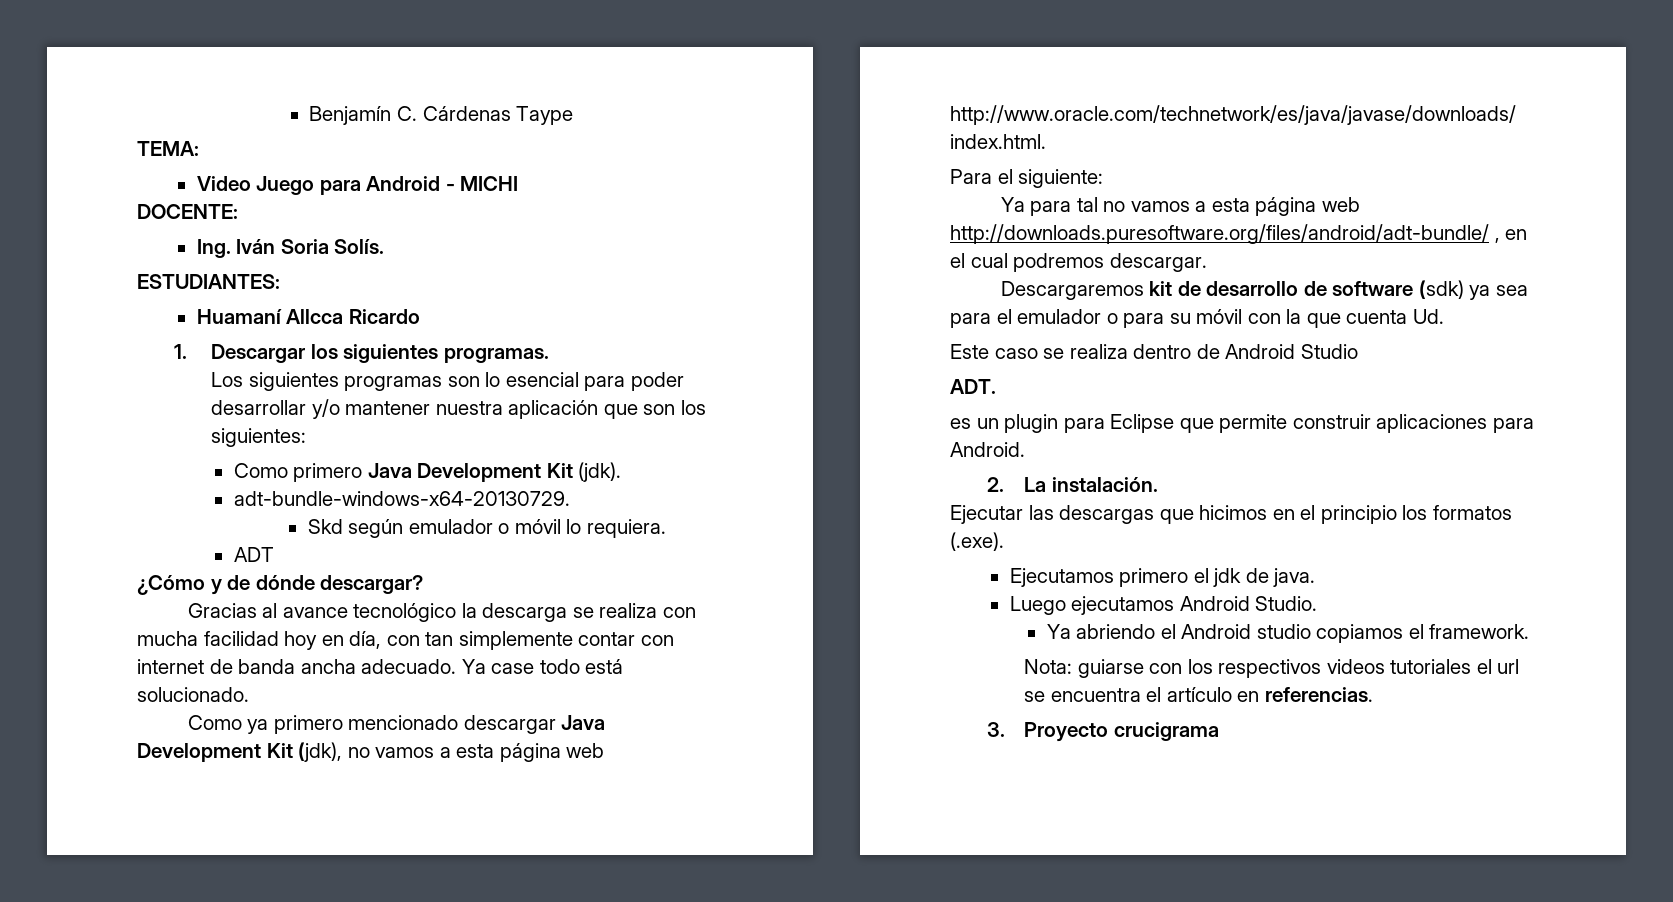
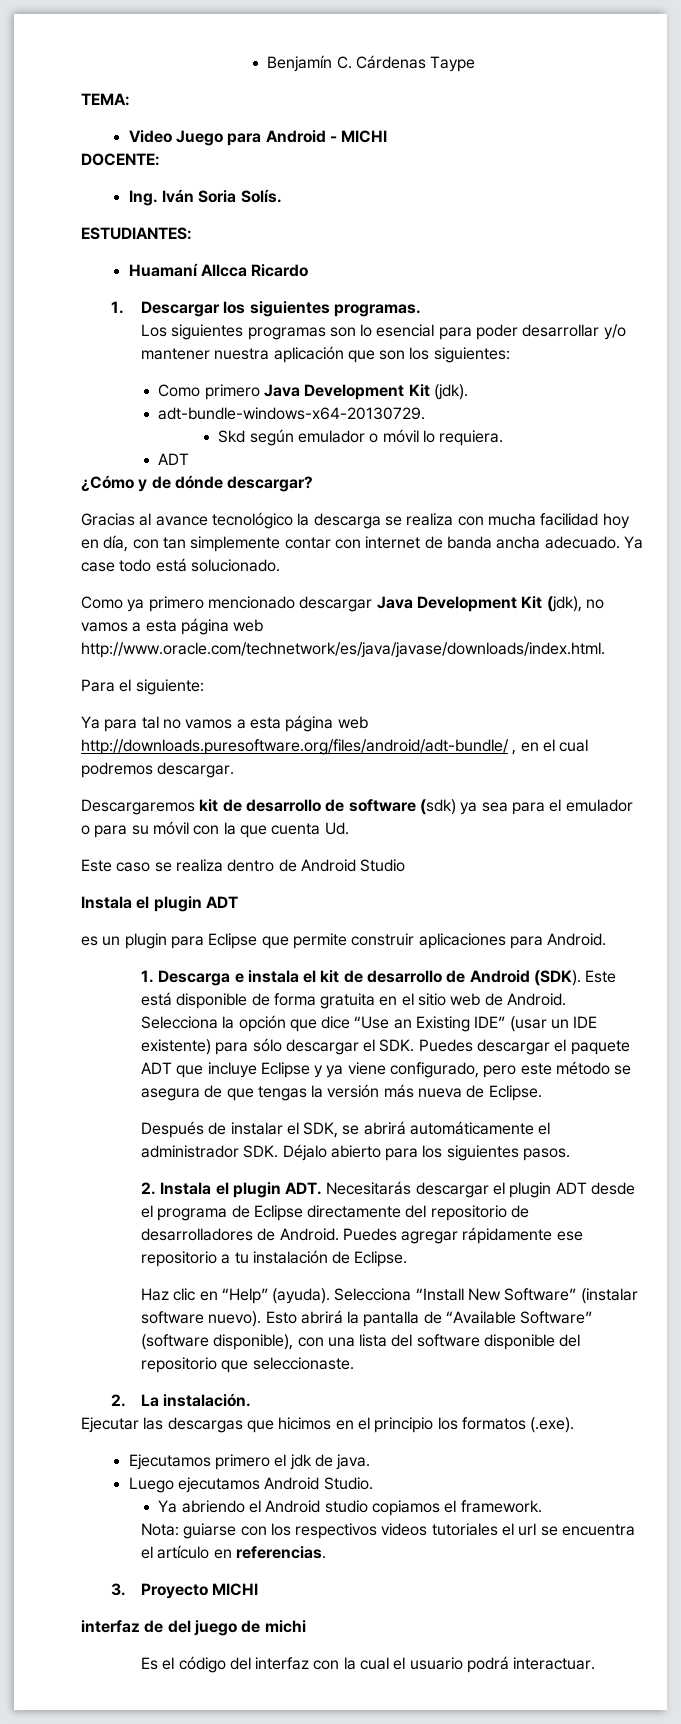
[950,379,996,394] ADT. -> [81,896,238,912] Instala el plugin ADT
(1025, 449) none -> [140,970,617,986] [140,992,567,1009] [140,1015,598,1032] [140,1038,630,1055] [140,1061,632,1078] [140,1084,542,1101] [140,1121,551,1138] [140,1144,571,1161] [140,1181,636,1198] [140,1205,530,1221] [140,1227,583,1244] [140,1250,408,1267] [140,1288,638,1304] [140,1310,593,1327] [140,1334,581,1350] [140,1357,354,1373] // 1. Descarga e instala el kit de desarrollo de Android (SDK). Este está disponible de forma gratuita en el sitio web de Android. Selecciona la opción que dice “Use an Existing IDE” (usar un IDE existente) para sólo descargar el SDK. Puedes descargar el paquete ADT que incluye Eclipse y ya viene configurado, pero este método se asegura de que tengas la versión más nueva de Eclipse. // Después de instalar el SDK, se abrirá automáticamente el administrador SDK. Déjalo abierto para los siguientes pasos. // 2. Instala el plugin ADT. Necesitarás descargar el plugin ADT desde el programa de Eclipse directamente del repositorio de desarrolladores de Android. Puedes agregar rápidamente ese repositorio a tu instalación de Eclipse. // Haz clic en “Help” (ayuda). Selecciona “Install New Software” (instalar software nuevo). Esto abrirá la pantalla de “Available Software” (software disponible), con una lista del software disponible del repositorio que seleccionaste.
[1113,722,1219,741] crucigrama -> [212,1583,259,1596] [81,1620,306,1636] [140,1656,596,1673] MICHI // interfaz de del juego de michi // Es el código del interfaz con la cual el usuario podrá interactuar.

